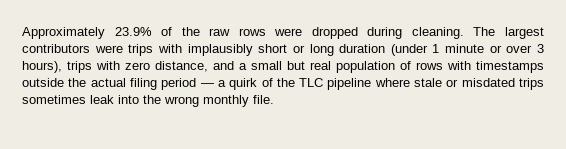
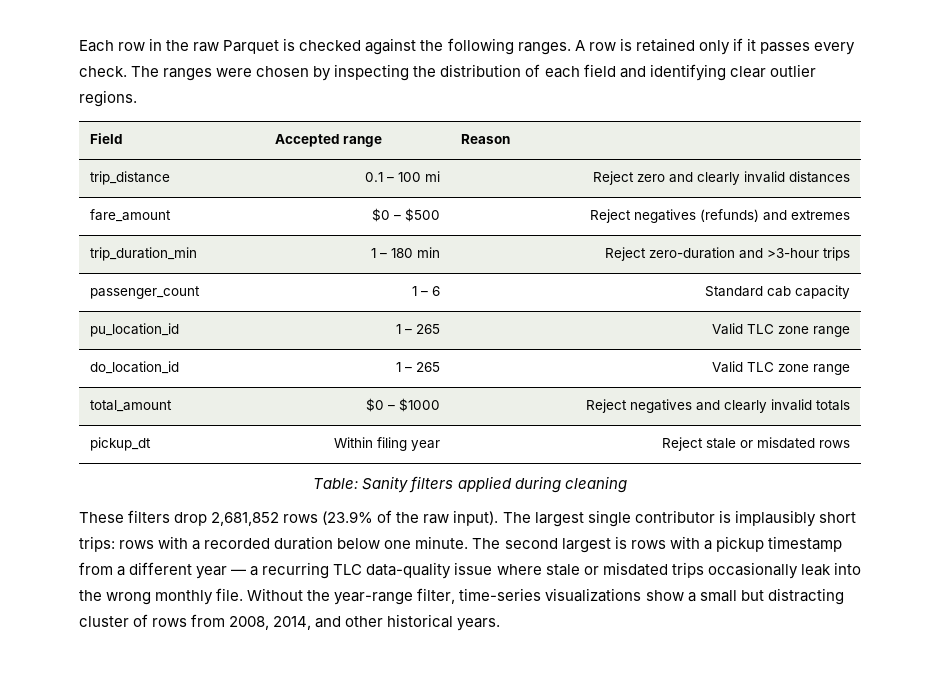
[22,27,545,39] [22,44,545,56] [22,61,544,73] [22,78,372,90] Approximately 23.9% of the raw rows were dropped during cleaning. The largest contributors were trips with implausibly short or long duration (under 1 minute or over 3 hours), trips with zero distance, and a small but real population of rows with timestamps outside the actual filing period — a quirk of the TLC pipeline -> [79,38,855,55] [79,64,816,81] [79,90,137,107] [89,133,123,144] [274,134,383,147] [460,134,510,144] [89,171,170,185] [365,171,441,182] [593,171,851,185] [89,209,171,222] [372,208,441,222] [590,209,851,223] [89,247,197,261] [371,247,441,258] [605,247,851,261] [89,286,200,299] [412,286,441,296] [705,285,851,299] [89,323,179,337] [396,324,441,334] [712,323,851,337] [89,361,179,374] [396,362,441,372] [712,361,851,375] [89,400,172,412] [366,398,441,412] [586,399,851,413] [89,437,151,451] [334,437,441,451] [662,437,851,451] [313,476,627,493] [79,510,856,527] [79,536,842,553] [79,562,493,579] Each row in the raw Parquet is checked against the following ranges. A row is retained only if it passes every check. The ranges were chosen by inspecting the distribution of each field and identifying clear outlier regions. // Field | Accepted range | Reason // trip_distance | 0.1 – 100 mi | Reject zero and clearly invalid distances // fare_amount | $0 – $500 | Reject negatives (refunds) and extremes // trip_duration_min | 1 – 180 min | Reject zero-duration and >3-hour trips // passenger_count | 1 – 6 | Standard cab capacity // pu_location_id | 1 – 265 | Valid TLC zone range // do_location_id | 1 – 265 | Valid TLC zone range // total_amount | $0 – $1000 | Reject negatives and clearly invalid totals // pickup_dt | Within filing year | Reject stale or misdated rows // Table: Sanity filters applied during cleaning // These filters drop 2,681,852 rows (23.9% of the raw input). The largest single contributor is implausibly short trips: rows with a recorded duration below one minute. The second largest is rows with a pickup timestamp from a different year — a recurring TLC data-quality issue
[22,95,86,104] sometimes -> [707,562,798,579] occasionally
(274, 99) none -> [247,588,844,605] [79,614,501,631] Without the year-range filter, time-series visualizations show a small but distracting cluster of rows from 2008, 2014, and other historical years.

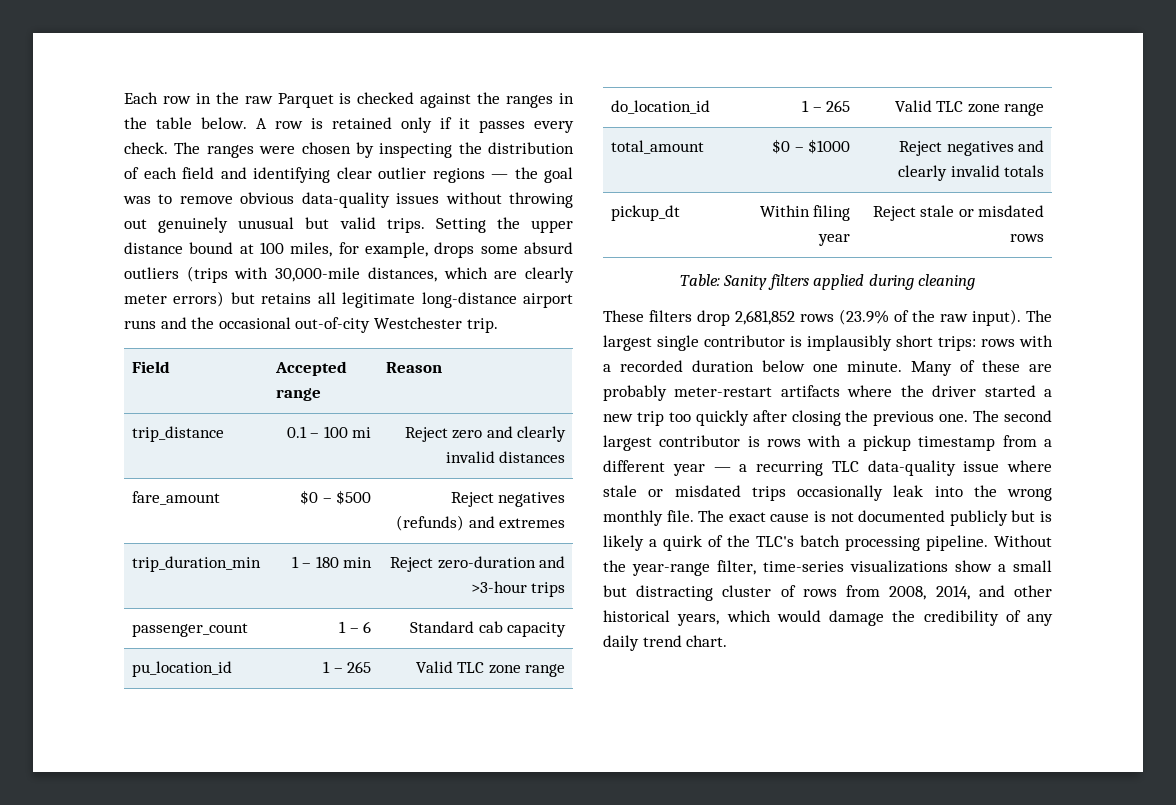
[447,38,571,55] following ranges. -> [506,93,575,108] [124,117,247,129] ranges in the table below.
[79,90,137,107] regions. -> [432,167,573,183] [123,192,573,208] [124,217,573,233] [124,242,573,258] [124,266,574,283] [124,291,573,308] [124,317,498,333] regions — the goal was to remove obvious data-quality issues without throwing out genuinely unusual but valid trips. Setting the upper distance bound at 100 miles, for example, drops some absurd outliers (trips with 30,000-mile distances, which are clearly meter errors) but retains all legitimate long-distance airport runs and the occasional out-of-city Westchester trip.
(469, 542) none -> [911,360,1052,376] [603,385,1052,401] [603,410,969,426] Many of these are probably meter-restart artifacts where the driver started a new trip too quickly after closing the previous one.
(611, 545) none -> [659,435,741,447] contributor
(244, 594) none -> [698,510,1052,526] [603,535,988,551] The exact cause is not documented publicly but is likely a quirk of the TLC's batch processing pipeline.
[457,618,501,631] years. -> [677,610,1053,626] [603,635,728,651] years, which would damage the credibility of any daily trend chart.

